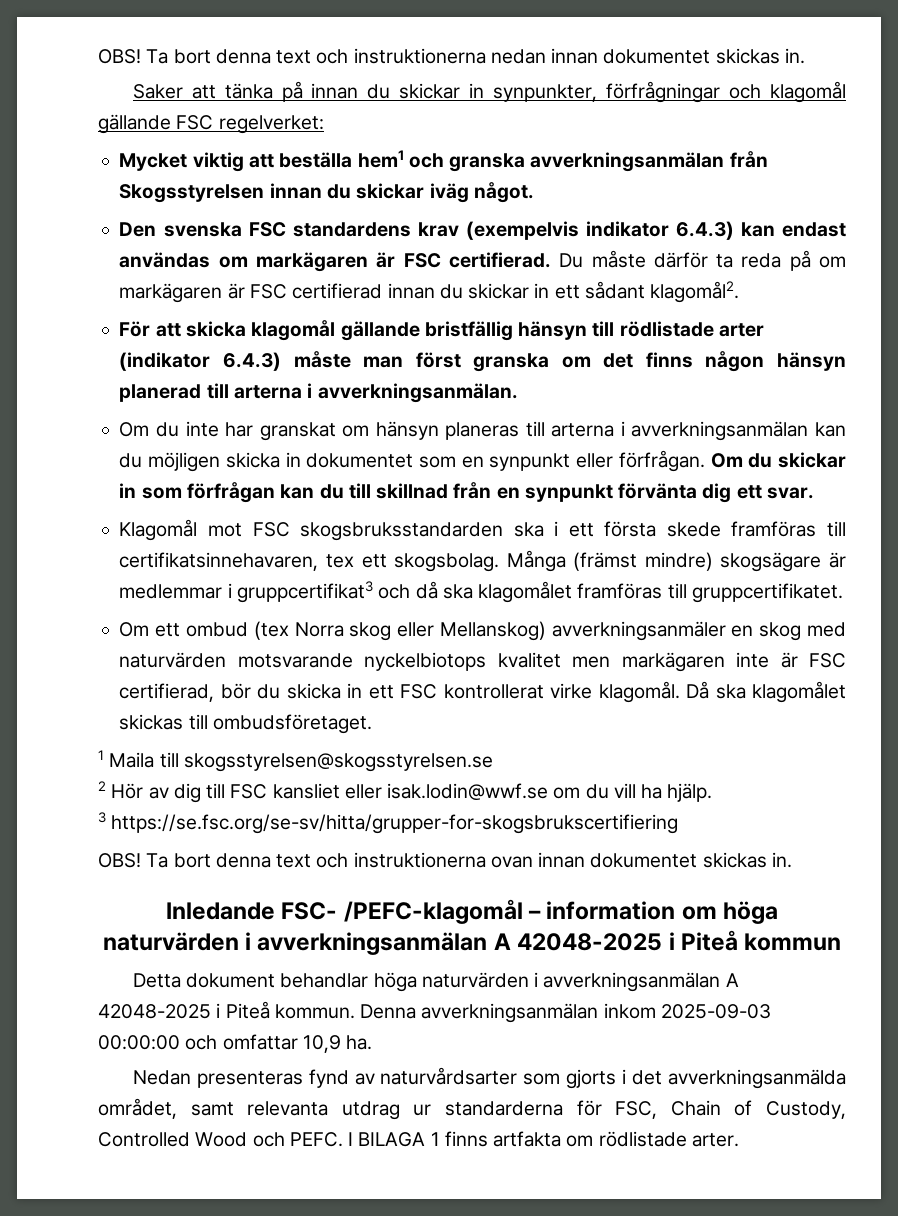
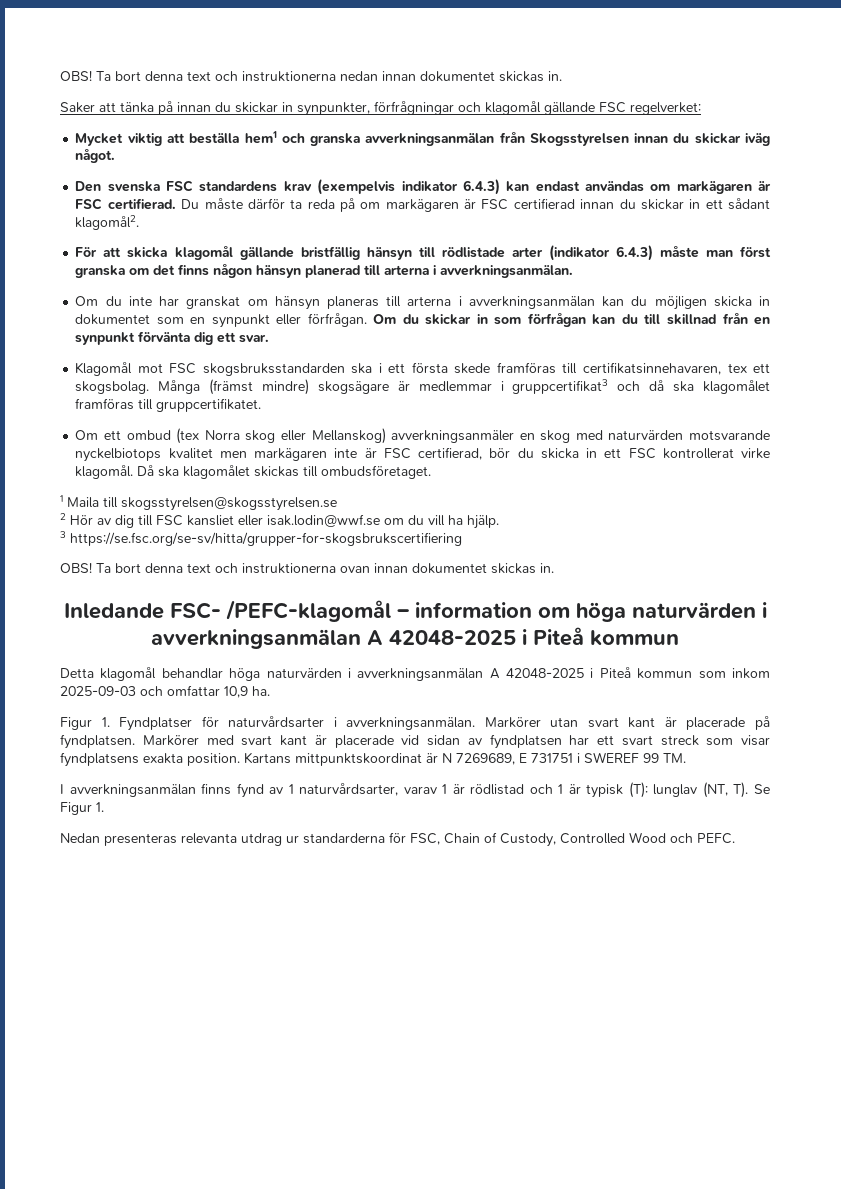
[186,973,276,988] dokument -> [100,667,157,681] klagomål
[274,1003,599,1023] kommun. Denna avverkningsanmälan -> [637,668,726,679] kommun som
[98,1035,180,1050] 00:00:00 -> (136, 691) none
[132,1067,846,1089] [98,1098,234,1119] Nedan presenteras fynd av naturvårdsarter som gjorts i det avverkningsanmälda området, samt -> [60,716,771,731] [60,734,770,749] [60,752,686,767] [60,782,770,798] [60,802,104,815] [60,833,177,846] Figur 1. Fyndplatser för naturvårdsarter i avverkningsanmälan. Markörer utan svart kant är placerade på fyndplatsen. Markörer med svart kant är placerade vid sidan av fyndplatsen har ett svart streck som visar fyndplatsens exakta position. Kartans mittpunktskoordinat är N 7269689, E 731751 i SWEREF 99 TM. // I avverkningsanmälan finns fynd av 1 naturvårdsarter, varav 1 är rödlistad och 1 är typisk (T): lunglav (NT, T). Se Figur 1. // Nedan presenteras
[348,1131,739,1147] I BILAGA 1 finns artfakta om rödlistade arter. -> (735, 838) none

